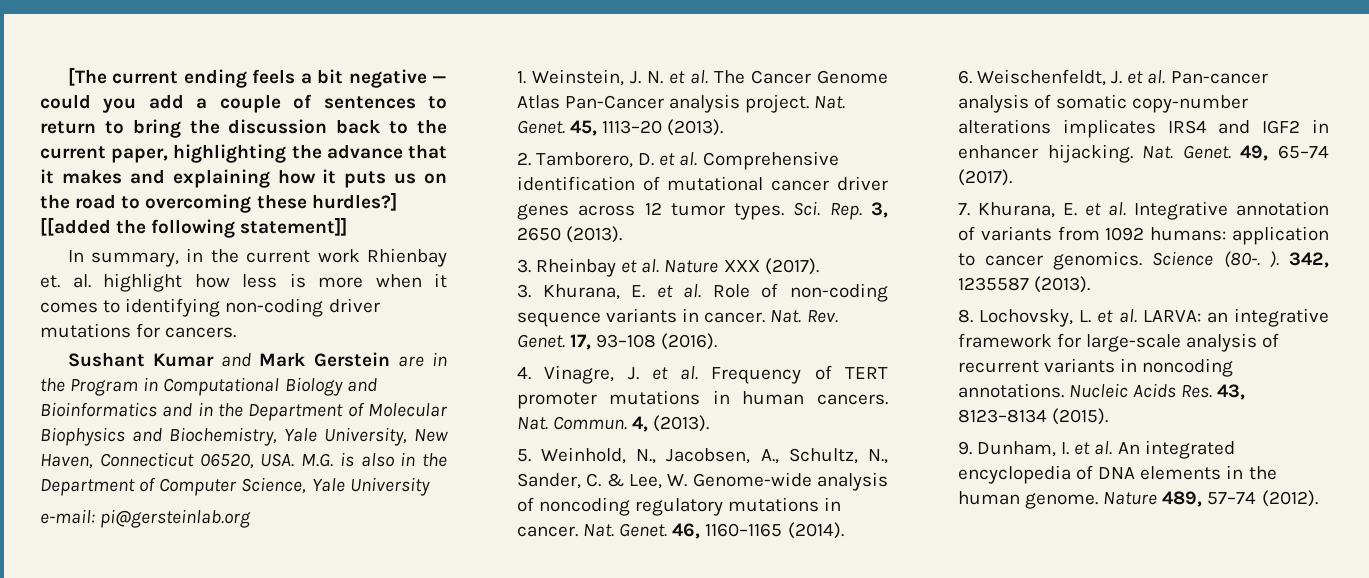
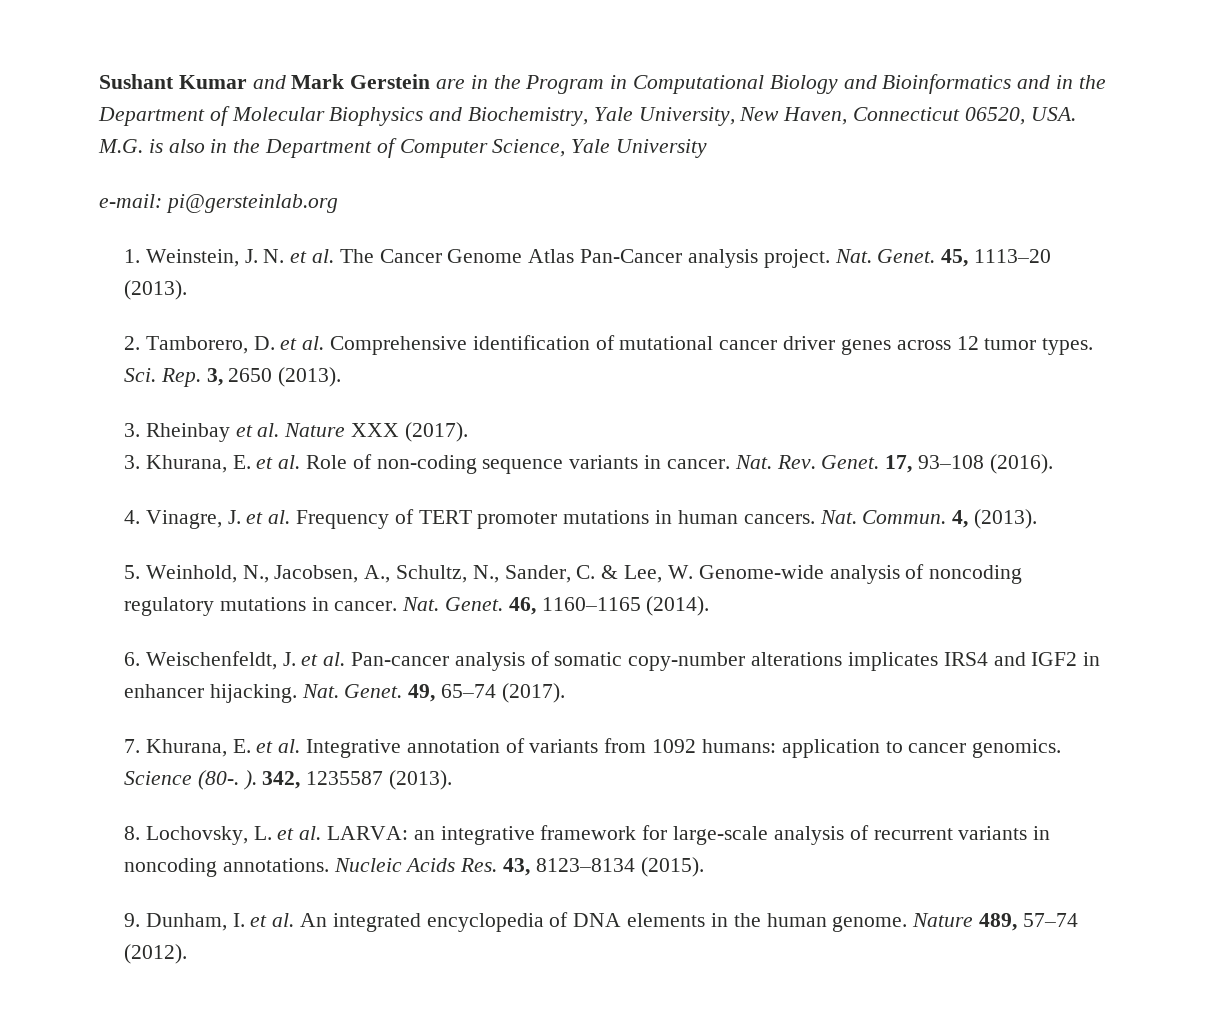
[67,67,448,88] [40,94,447,113] [40,119,447,138] [40,144,447,163] [40,169,447,188] [40,192,397,213] [40,217,348,238] [67,248,448,267] [40,273,447,292] [40,298,380,317] [40,323,237,338] [The current ending feels a bit negative — could you add a couple of sentences to return to bring the discussion back to the current paper, highlighting the advance that it makes and explaining how it puts us on the road to overcoming these hurdles?] [[added the following statement]] // In summary, in the current work Rhienbay et. al. highlight how less is more when it comes to identifying non-coding driver mutations for cancers. // -> (99, 81) none

